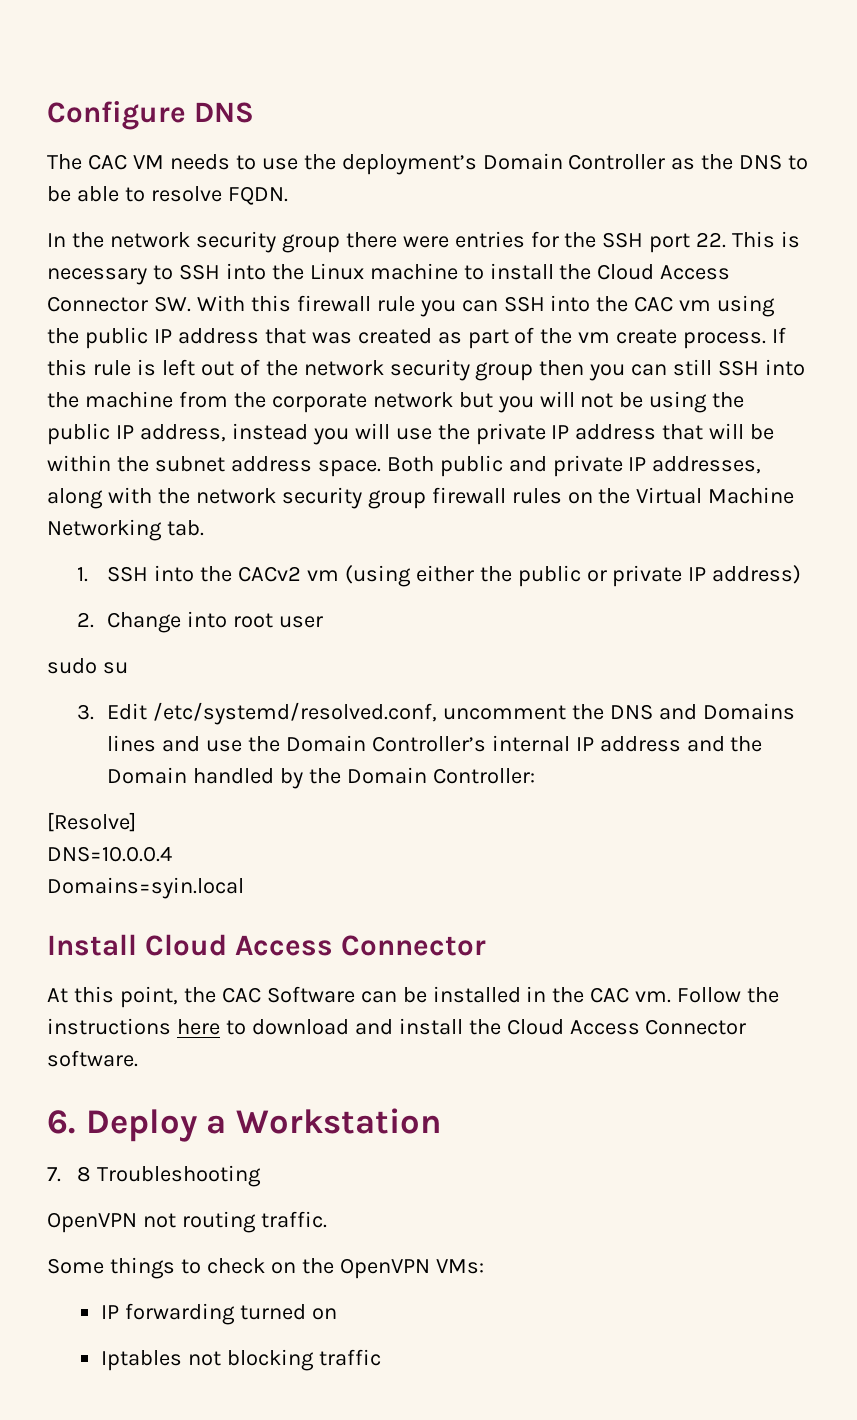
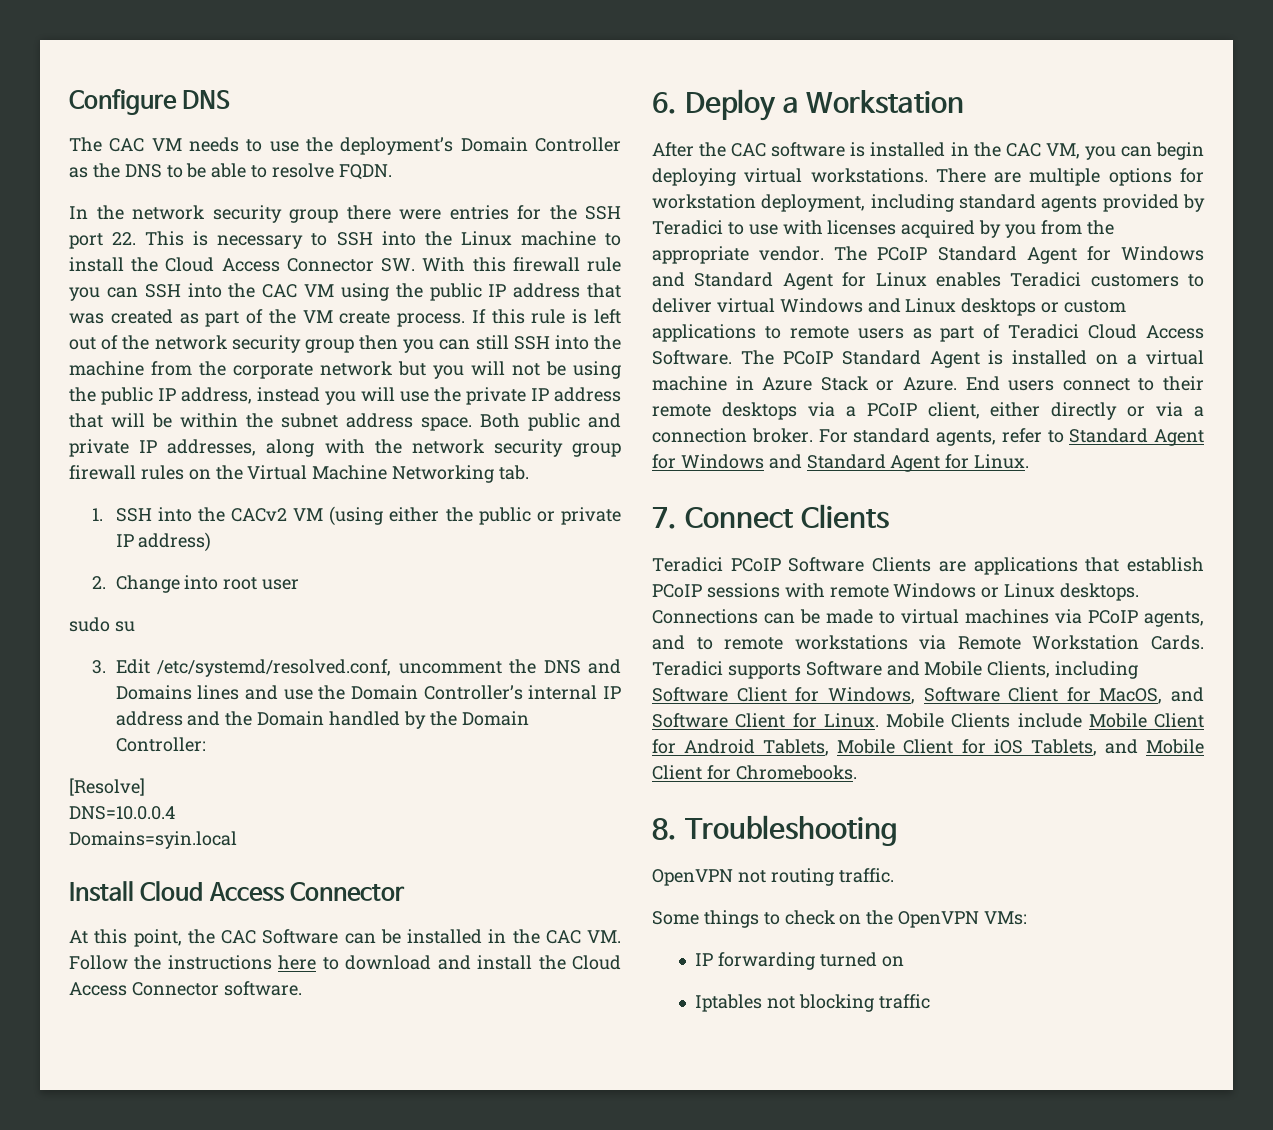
[679,300,712,311] vm -> [304,284,335,297] VM
[578,332,611,343] vm -> [302,310,333,323] VM
[306,570,339,581] vm -> [293,508,324,521] VM
[635,991,672,1003] vm. -> [587,930,621,943] VM.
[47,1166,92,1182] 7. 8 -> [652,142,1204,160] [652,168,1204,186] [652,194,1205,212] [652,220,1114,238] [652,246,1204,264] [652,272,1204,290] [652,298,1127,316] [652,324,1204,342] [652,350,1204,368] [652,376,1204,391] [652,402,1204,420] [652,428,1204,446] [652,454,1030,472] [652,504,889,529] [652,557,1204,575] [652,583,1140,601] [652,609,1204,627] [652,635,1204,650] [652,661,1139,679] [652,687,1204,704] [652,713,1204,728] [652,739,1204,756] [652,765,857,780] [652,818,676,840] After the CAC software is installed in the CAC VM, you can begin deploying virtual workstations. There are multiple options for workstation deployment, including standard agents provided by Teradici to use with licenses acquired by you from the appropriate vendor. The PCoIP Standard Agent for Windows and Standard Agent for Linux enables Teradici customers to deliver virtual Windows and Linux desktops or custom applications to remote users as part of Teradici Cloud Access Software. The PCoIP Standard Agent is installed on a virtual machine in Azure Stack or Azure. End users connect to their remote desktops via a PCoIP client, either directly or via a connection broker. For standard agents, refer to Standard Agent for Windows and Standard Agent for Linux. // 7. Connect Clients // Teradici PCoIP Software Clients are applications that establish PCoIP sessions with remote Windows or Linux desktops. Connections can be made to virtual machines via PCoIP agents, and to remote workstations via Remote Workstation Cards. Teradici supports Software and Mobile Clients, including Software Client for Windows, Software Client for MacOS, and Software Client for Linux. Mobile Clients include Mobile Client for Android Tablets, Mobile Client for iOS Tablets, and Mobile Client for Chromebooks. // 8.

